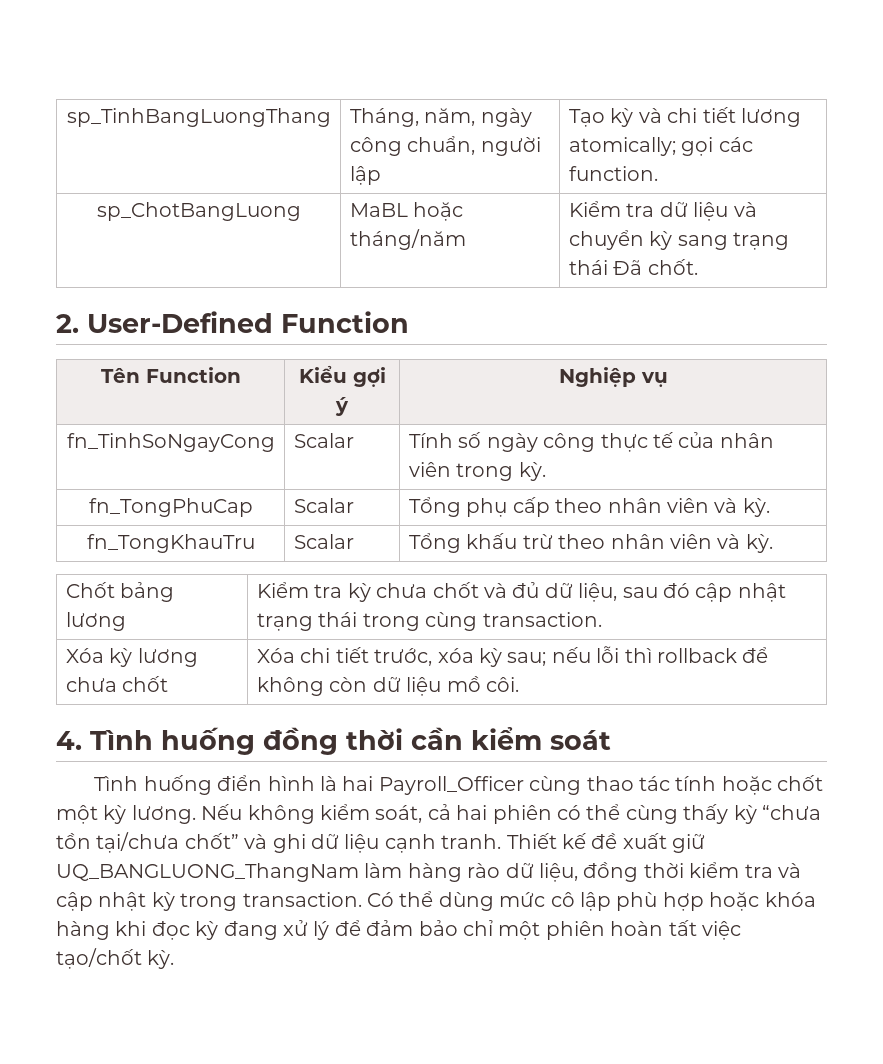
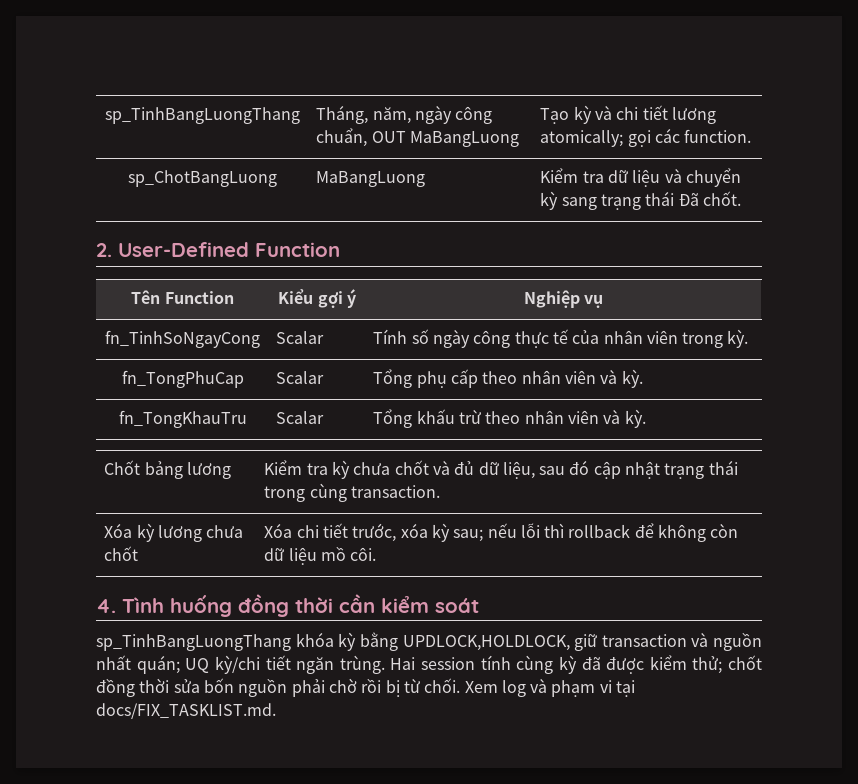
[480,137,541,156] [349,166,381,185] người lập -> [371,131,519,147] OUT MaBangLuong
[349,202,464,221] [349,229,466,250] MaBL hoặc tháng/năm -> [316,171,426,187] MaBangLuong
[94,775,824,795] [56,804,821,824] [56,832,706,853] [56,862,801,882] [56,891,816,911] [56,920,741,940] [56,948,175,969] Tình huống điển hình là hai Payroll_Officer cùng thao tác tính hoặc chốt một kỳ lương. Nếu không kiểm soát, cả hai phiên có thể cùng thấy kỳ “chưa tồn tại/chưa chốt” và ghi dữ liệu cạnh tranh. Thiết kế đề xuất giữ UQ_BANGLUONG_ThangNam làm hàng rào dữ liệu, đồng thời kiểm tra và cập nhật kỳ trong transaction. Có thể dùng mức cô lập phù hợp hoặc khóa hàng khi đọc kỳ đang xử lý để đảm bảo chỉ một phiên hoàn tất việc tạo/chốt kỳ. -> [96,632,762,651] [96,655,762,674] [96,678,636,697] [96,703,276,719] sp_TinhBangLuongThang khóa kỳ bằng UPDLOCK,HOLDLOCK, giữ transaction và nguồn nhất quán; UQ kỳ/chi tiết ngăn trùng. Hai session tính cùng kỳ đã được kiểm thử; chốt đồng thời sửa bốn nguồn phải chờ rồi bị từ chối. Xem log và phạm vi tại docs/FIX_TASKLIST.md.

